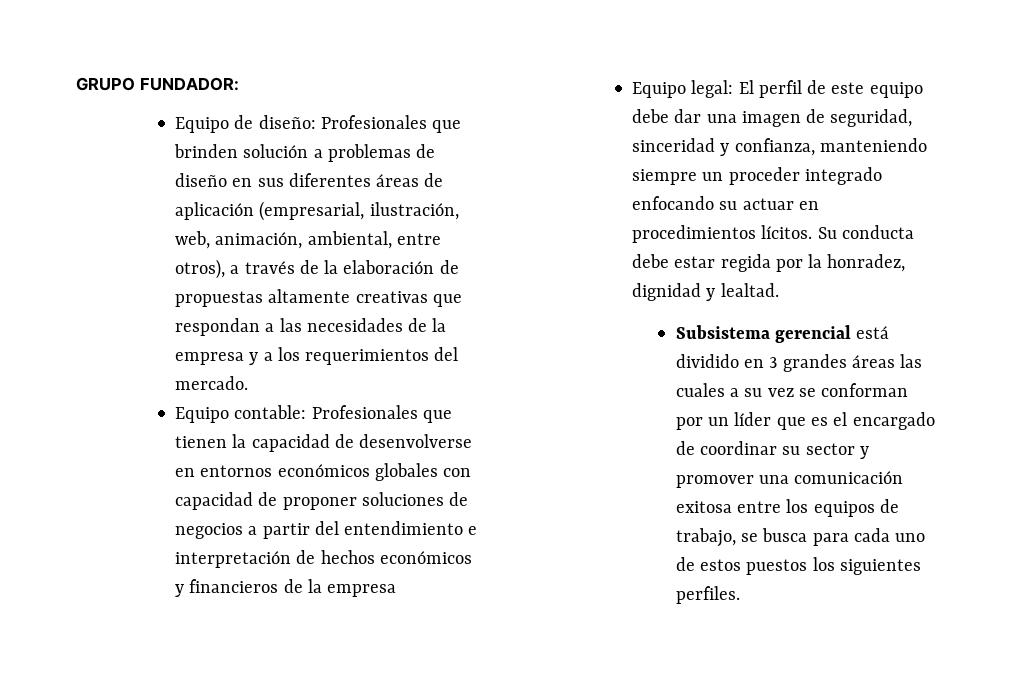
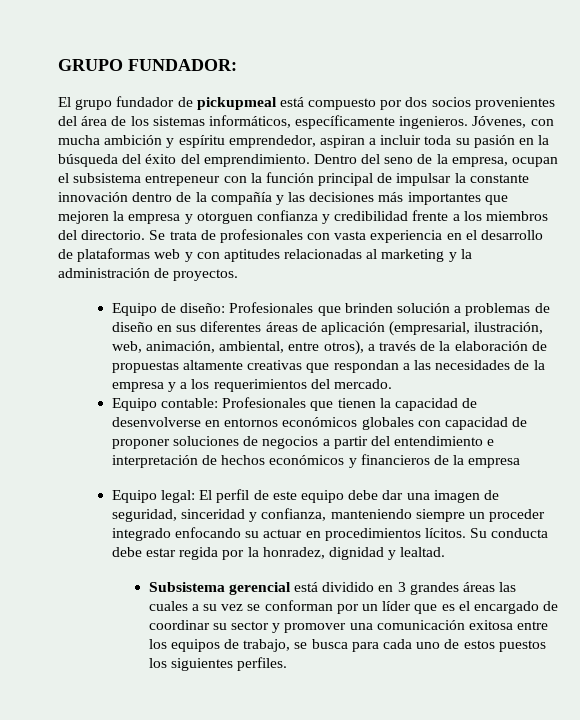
(239, 84) none -> [58,96,555,110] [58,115,554,129] [58,135,550,148] [58,154,559,167] [58,172,529,186] [58,192,508,205] [58,210,549,224] [58,229,544,243] [58,248,472,262] [58,268,239,281] // El grupo fundador de pickupmeal está compuesto por dos socios provenientes del área de los sistemas informáticos, específicamente ingenieros. Jóvenes, con mucha ambición y espíritu emprendedor, aspiran a incluir toda su pasión en la búsqueda del éxito del emprendimiento. Dentro del seno de la empresa, ocupan el subsistema entrepeneur con la función principal de impulsar la constante innovación dentro de la compañía y las decisiones más importantes que mejoren la empresa y otorguen confianza y credibilidad frente a los miembros del directorio. Se trata de profesionales con vasta experiencia en el desarrollo de plataformas web y con aptitudes relacionadas al marketing y la administración de proyectos.

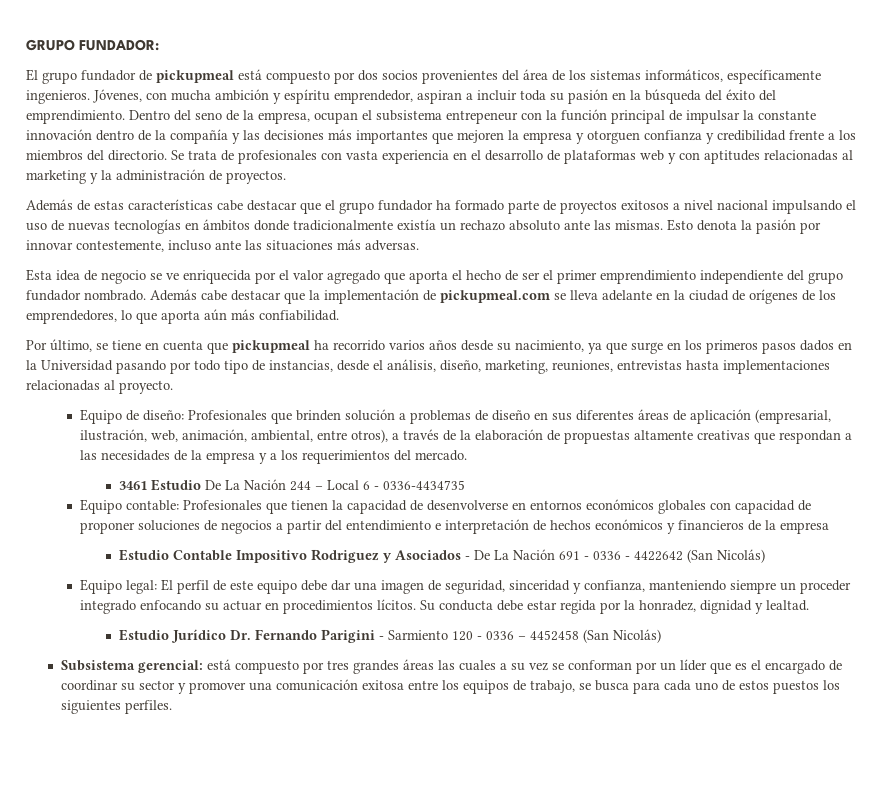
(239, 275) none -> [26,199,856,214] [26,219,821,234] [26,239,419,252] [26,269,843,284] [26,289,836,304] [26,309,339,324] [26,339,852,354] [26,359,830,374] [26,380,173,394] // Además de estas características cabe destacar que el grupo fundador ha formado parte de proyectos exitosos a nivel nacional impulsando el uso de nuevas tecnologías en ámbitos donde tradicionalmente existía un rechazo absoluto ante las mismas. Esto denota la pasión por innovar contestemente, incluso ante las situaciones más adversas. // Esta idea de negocio se ve enriquecida por el valor agregado que aporta el hecho de ser el primer emprendimiento independiente del grupo fundador nombrado. Además cabe destacar que la implementación de pickupmeal.com se lleva adelante en la ciudad de orígenes de los emprendedores, lo que aporta aún más confiabilidad. // Por último, se tiene en cuenta que pickupmeal ha recorrido varios años desde su nacimiento, ya que surge en los primeros pasos dados en la Universidad pasando por todo tipo de instancias, desde el análisis, diseño, marketing, reuniones, entrevistas hasta implementaciones relacionadas al proyecto.
(392, 384) none -> [118,479,465,491] // 3461 Estudio De La Nación 244 – Local 6 - 0336-4434735
(521, 463) none -> [118,549,765,563] // Estudio Contable Impositivo Rodriguez y Asociados - De La Nación 691 - 0336 - 4422642 (San Nicolás)
[148,582,406,595] Subsistema gerencial está dividido en 3 -> [118,629,661,643] [61,659,350,674] Estudio Jurídico Dr. Fernando Parigini - Sarmiento 120 - 0336 – 4452458 (San Nicolás) // Subsistema gerencial: está compuesto por tres

